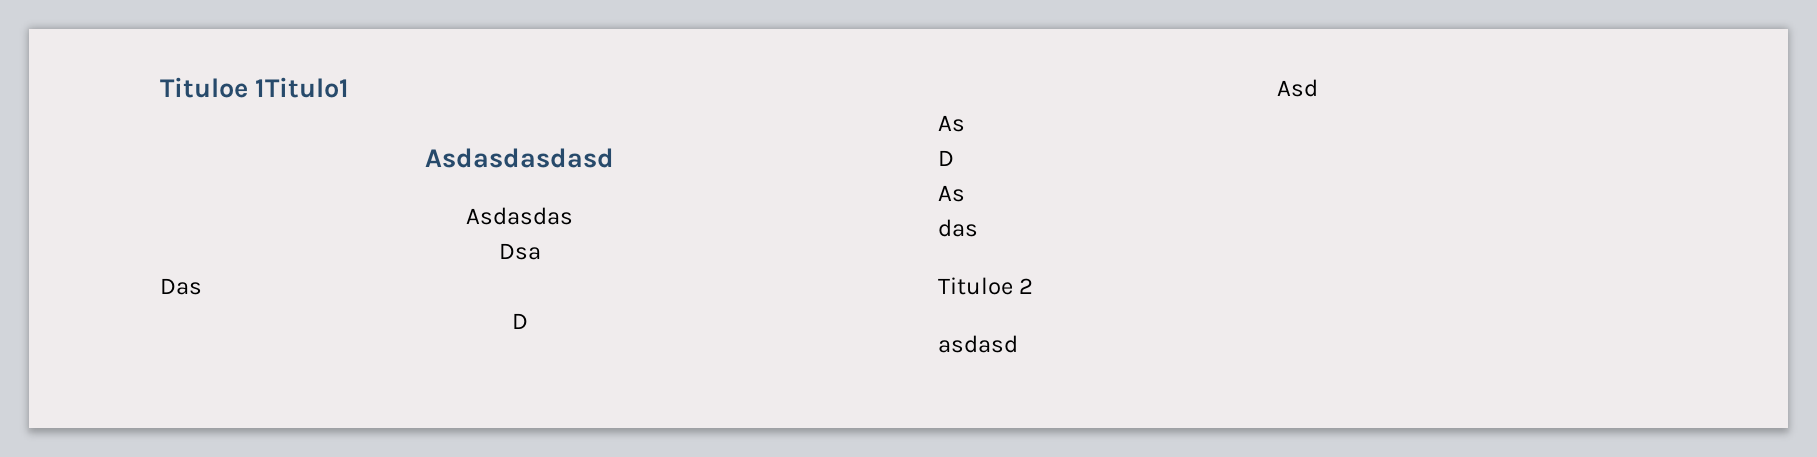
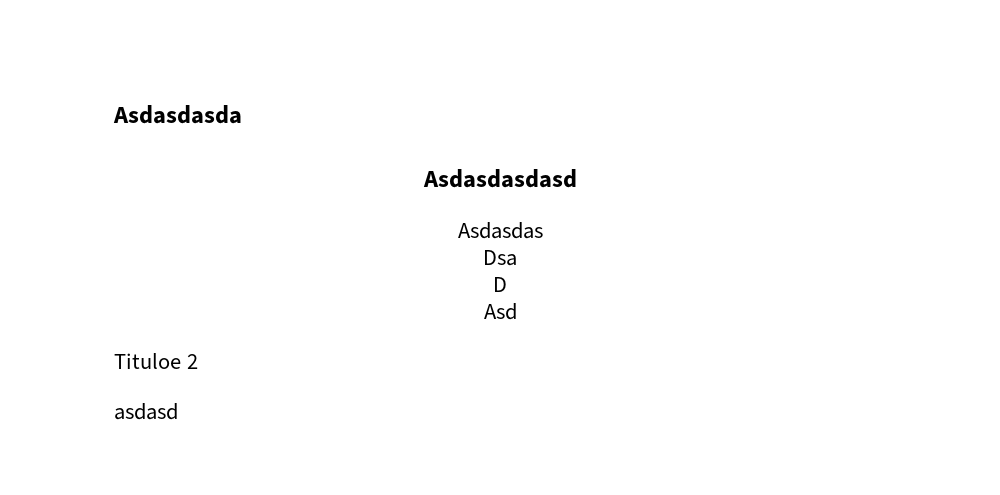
[160,77,350,98] Tituloe 1Titulo1 -> [113,105,242,124] Asdasdasda
[160,278,202,295] // Das -> (517, 258) none
[938,115,965,132] [938,150,954,166] [938,185,965,202] [938,219,978,237] // As // D // As // das -> (517, 311) none

